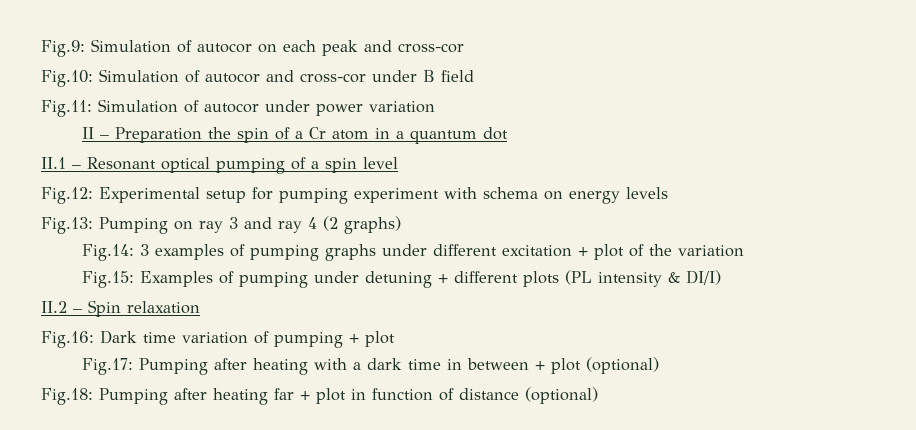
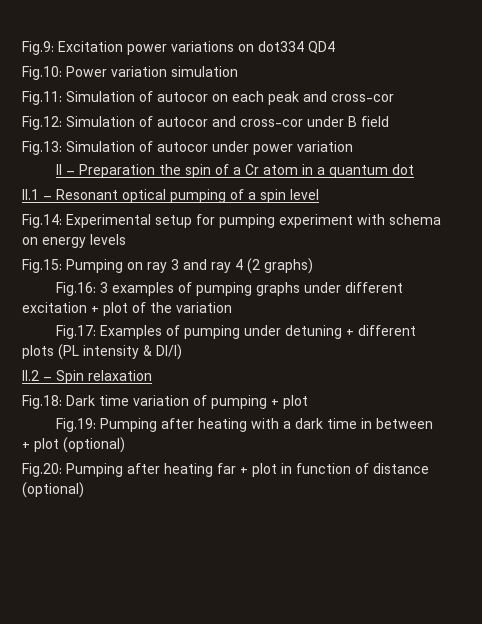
(85, 48) none -> [58,41,335,55] [22,66,238,80] [22,91,62,105] Excitation power variations on dot334 QD4 // Fig.10: Power variation simulation // Fig.11:
[41,70,93,87] Fig.10: -> [22,116,62,130] Fig.12:
[41,100,92,117] Fig.11: -> [22,141,62,155] Fig.13:
[41,187,93,204] Fig.12: -> [22,214,62,228] Fig.14:
[41,217,93,234] Fig.13: -> [22,259,62,273] Fig.15:
[82,244,135,261] Fig.14: -> [55,282,96,296] Fig.16:
[82,271,135,288] Fig.15: -> [55,325,96,339] Fig.17:
[41,331,94,348] Fig.16: -> [22,395,62,409] Fig.18:
[82,358,134,375] Fig.17: -> [55,418,96,432] Fig.19:
[41,388,93,405] Fig.18: -> [22,463,62,477] Fig.20:

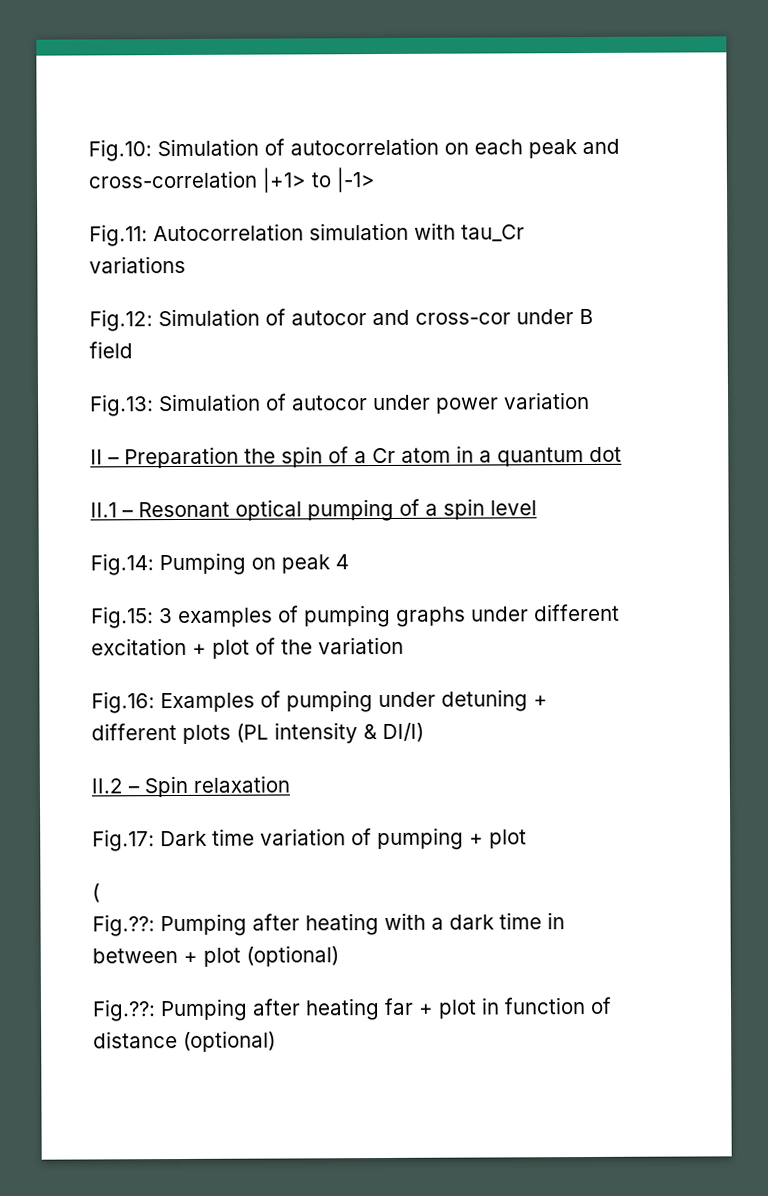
[22,41,335,55] [22,66,238,80] [22,91,208,105] Fig.9: Excitation power variations on dot334 QD4 // Fig.10: Power variation simulation // Fig.11: Simulation of autocor -> [88,137,439,162] Fig.10: Simulation of autocorrelation
[331,94,394,102] cross-cor -> [88,167,376,193] [89,222,525,247] [89,255,186,274] cross-correlation |+1> to |-1> // Fig.11: Autocorrelation simulation with tau_Cr variations
[66,214,441,228] [22,234,126,248] [22,258,313,274] [55,282,96,296] Experimental setup for pumping experiment with schema on energy levels // Fig.15: Pumping on ray 3 and ray 4 (2 graphs) // Fig.16: -> [159,552,349,576] [91,606,154,629] Pumping on peak 4 // Fig.15:
[55,325,96,339] Fig.17: -> [91,691,155,714] Fig.16:
[22,395,62,409] Fig.18: -> [92,829,155,852] Fig.17:
[55,418,96,432] Fig.19: -> [92,883,100,903] [92,914,155,937] ( // Fig.??:
[22,463,62,477] Fig.20: -> [92,999,156,1022] Fig.??:

